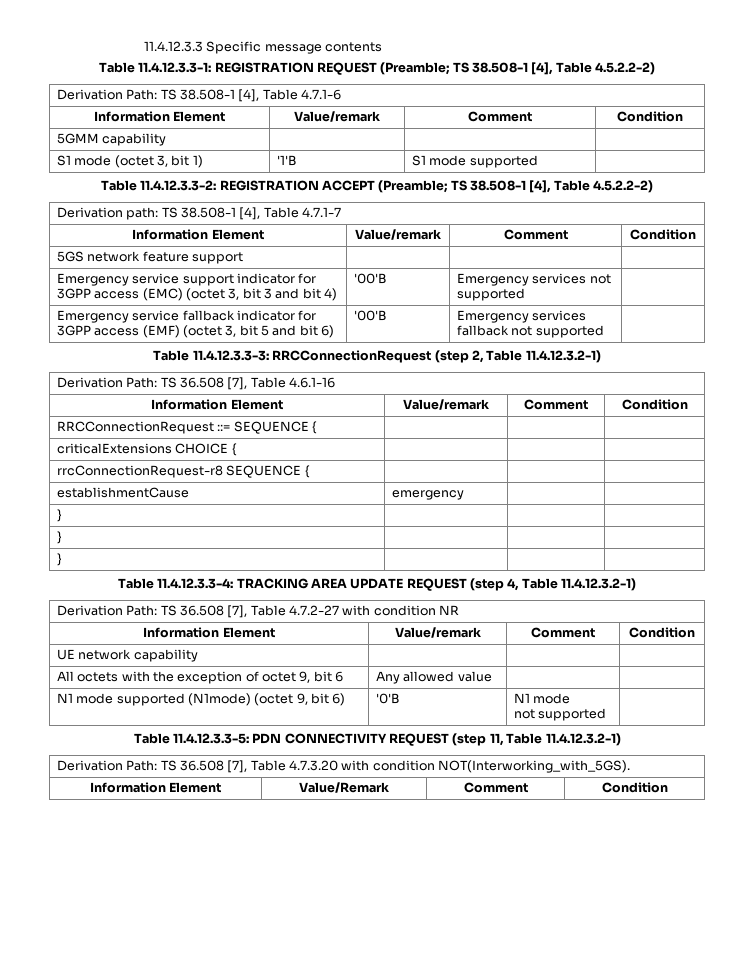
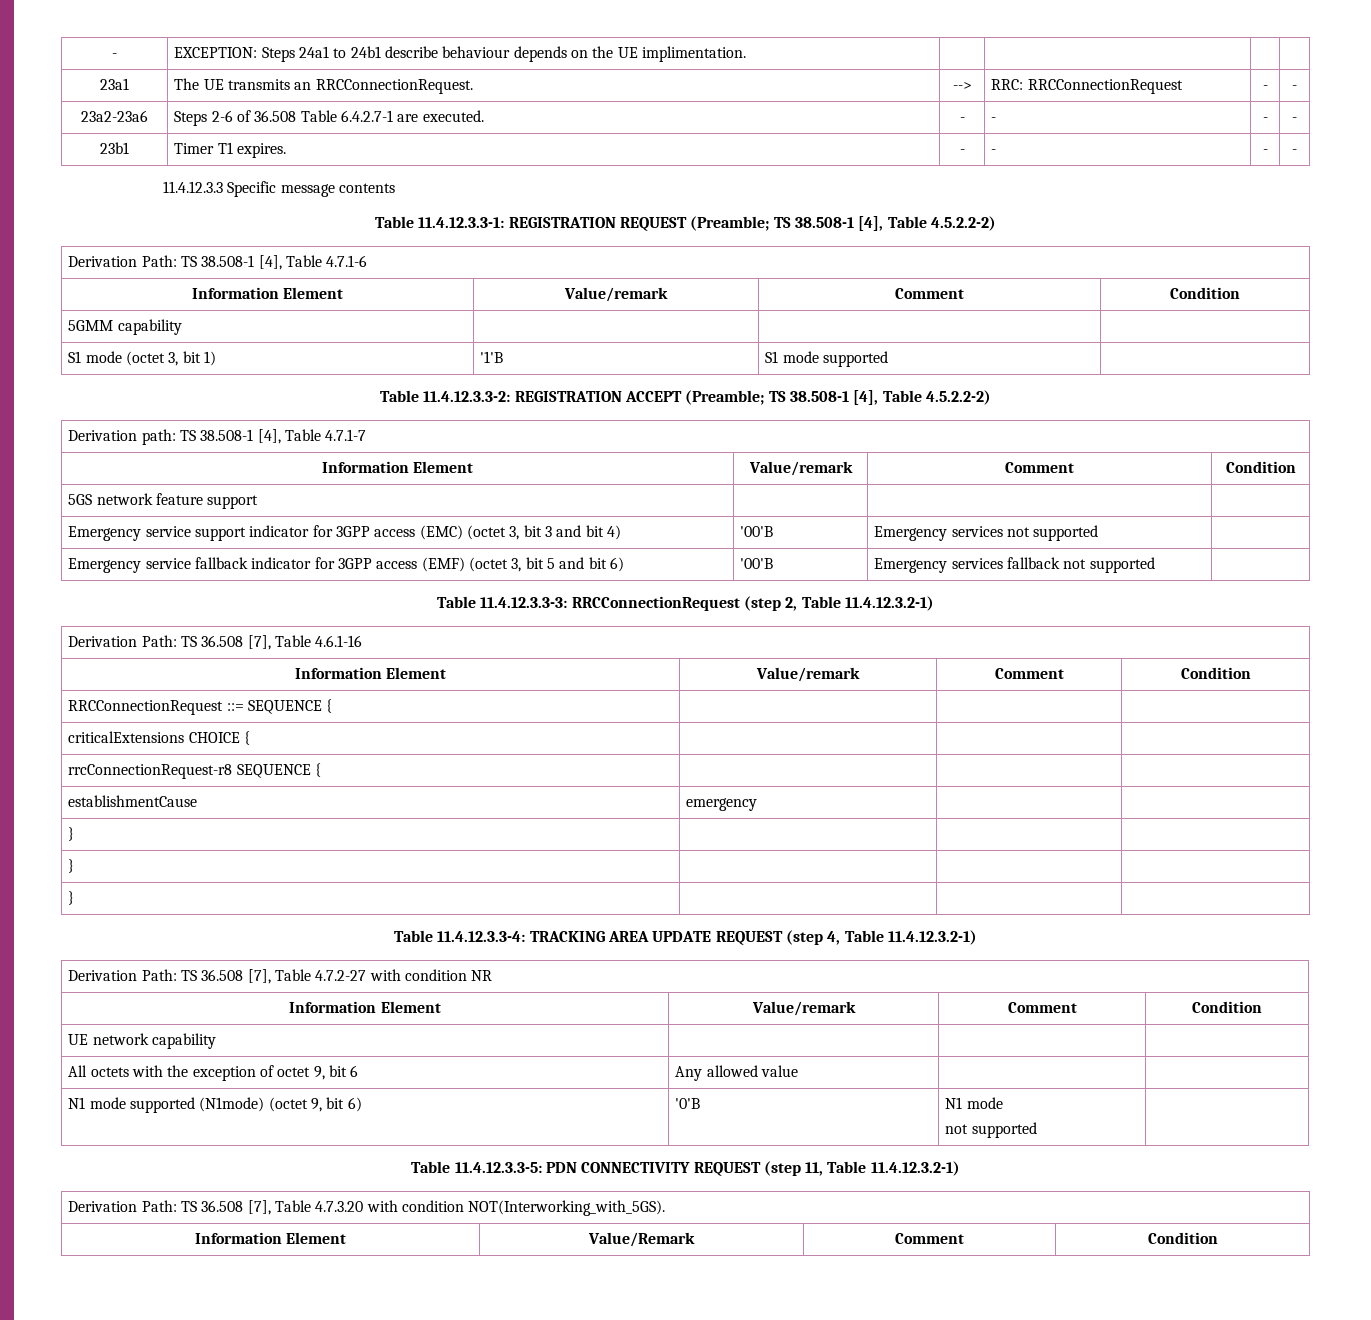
(144, 46) none -> [112,53,117,58] [174,46,746,62] [100,78,129,90] [174,78,473,94] [952,82,972,90] [991,79,1183,94] [1262,85,1268,90] [1292,85,1297,90] [81,110,148,122] [174,110,484,126] [959,117,965,122] [991,117,997,122] [1262,117,1268,122] [1292,117,1297,122] [100,142,129,154] [174,142,287,158] [959,149,965,154] [991,149,997,154] [1262,149,1268,154] [1292,149,1297,154] - | EXCEPTION: Steps 24a1 to 24b1 describe behaviour depends on the UE implimentation. | | | | // 23a1 | The UE transmits an RRCConnectionRequest. | --> | RRC: RRCConnectionRequest | - | - // 23a2-23a6 | Steps 2-6 of 36.508 Table 6.4.2.7-1 are executed. | - | - | - | - // 23b1 | Timer T1 expires. | - | - | - | - //

